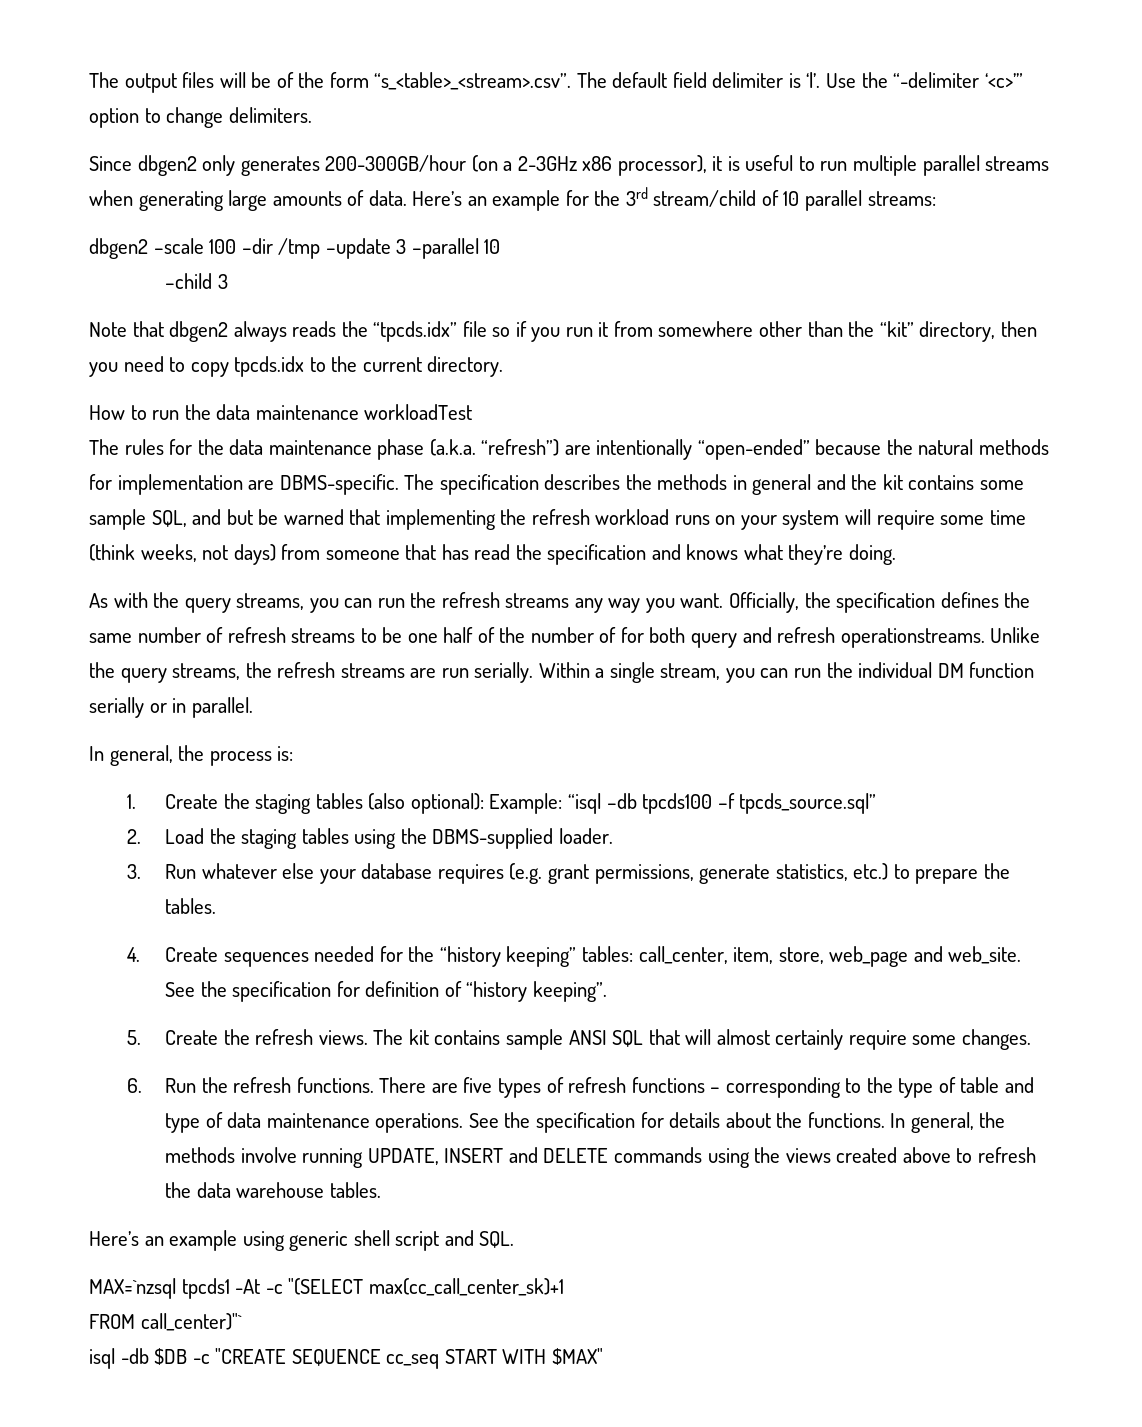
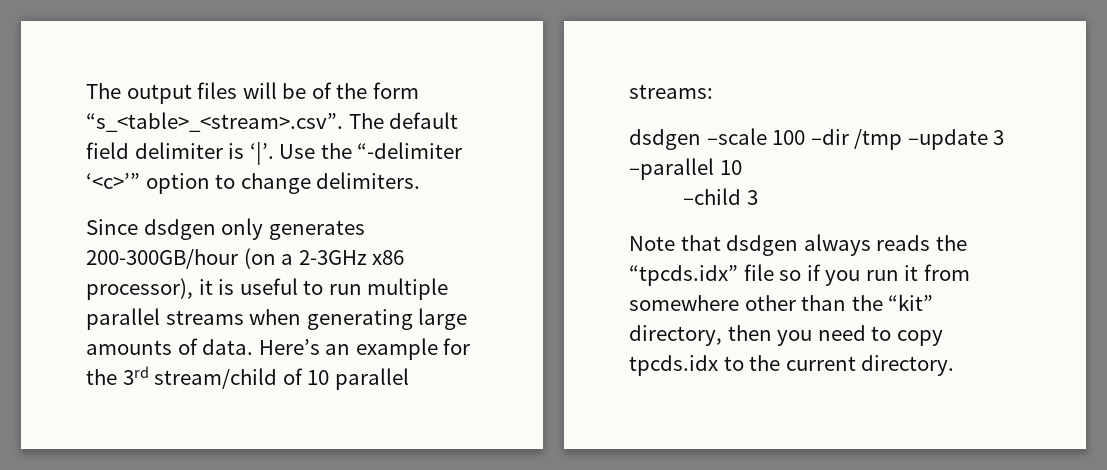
[137,155,197,176] dbgen2 -> [143,219,216,240] dsdgen
[89,238,148,259] dbgen2 -> [629,129,701,150] dsdgen
[169,321,229,342] dbgen2 -> [726,235,799,256] dsdgen
[89,404,473,420] [89,439,1050,460] [89,474,1025,495] [89,509,1026,530] [89,544,897,565] [89,592,1031,613] [89,627,1041,648] [89,662,1035,683] [89,697,253,718] [89,745,294,766] [127,793,877,814] [127,828,614,849] [127,863,1010,884] [165,898,217,914] [127,946,1022,967] [165,981,608,1002] [127,1029,1031,1050] [127,1077,1034,1098] [165,1112,1006,1133] [165,1147,1036,1168] [165,1182,381,1198] [89,1230,515,1251] [89,1278,564,1299] [89,1313,242,1331] [89,1348,603,1369] // How to run the data maintenance workloadTest // The rules for the data maintenance phase (a.k.a. “refresh”) are intentionally “open-ended” because the natural methods for implementation are DBMS-specific. The specification describes the methods in general and the kit contains some sample SQL, and but be warned that implementing the refresh workload runs on your system will require some time (think weeks, not days) from someone that has read the specification and knows what they’re doing. // As with the query streams, you can run the refresh streams any way you want. Officially, the specification defines the same number of refresh streams to be one half of the number of for both query and refresh operationstreams. Unlike the query streams, the refresh streams are run serially. Within a single stream, you can run the individual DM function serially or in parallel. // In general, the process is: // 1. Create the staging tables (also optional): Example: “isql –db tpcds100 –f tpcds_source.sql” // 2. Load the staging tables using the DBMS-supplied loader. // 3. Run whatever else your database requires (e.g. grant permissions, generate statistics, etc.) to prepare the tables. // 4. Create sequences needed for the “history keeping” tables: call_center, item, store, web_page and web_site. See the specification for definition of “history keeping”. // 5. Create the refresh views. The kit contains sample ANSI SQL that will almost certainly require some changes. // 6. Run the refresh functions. There are five types of refresh functions – corresponding to the type of table and type of data maintenance operations. See the specification for details about the functions. In general, the methods involve running UPDATE, INSERT and DELETE commands using the views created above to refresh the data warehouse tables. // Here’s an example using generic shell script and SQL. // MAX=`nzsql tpcds1 -At -c "(SELECT max(cc_call_center_sk)+1 // FROM call_center)"` // isql -db $DB -c "CREATE SEQUENCE cc_seq START WITH $MAX" -> (955, 365) none

